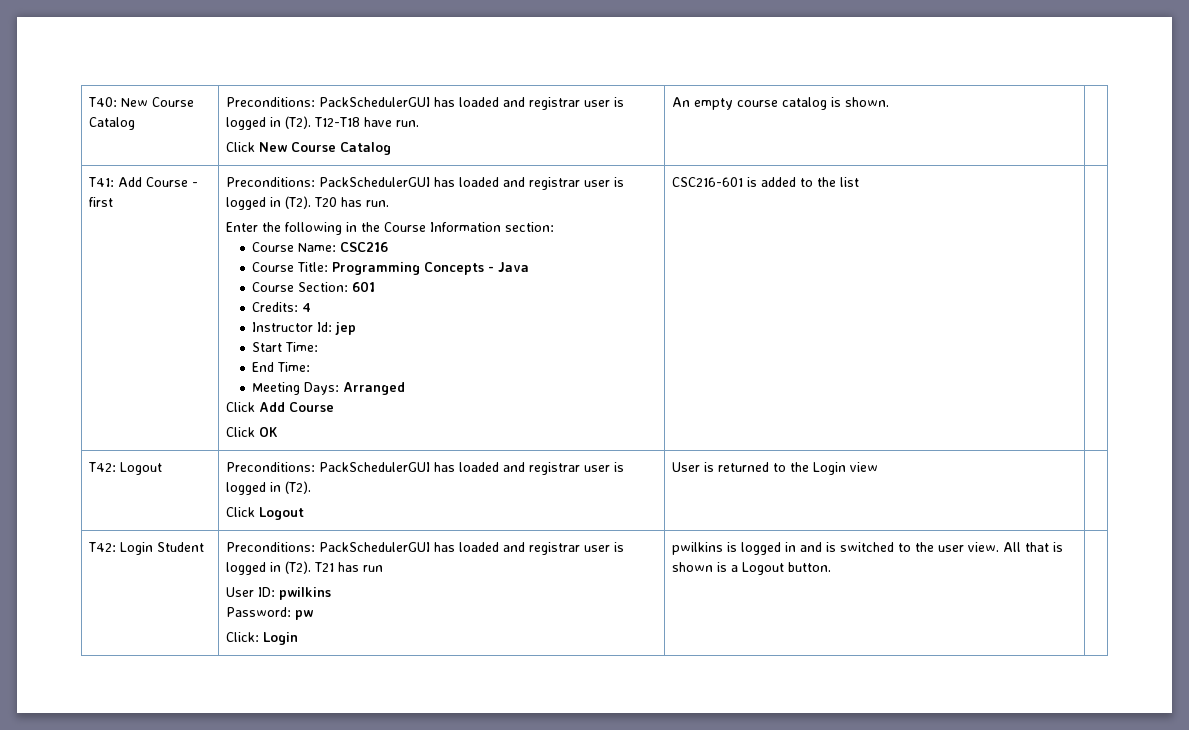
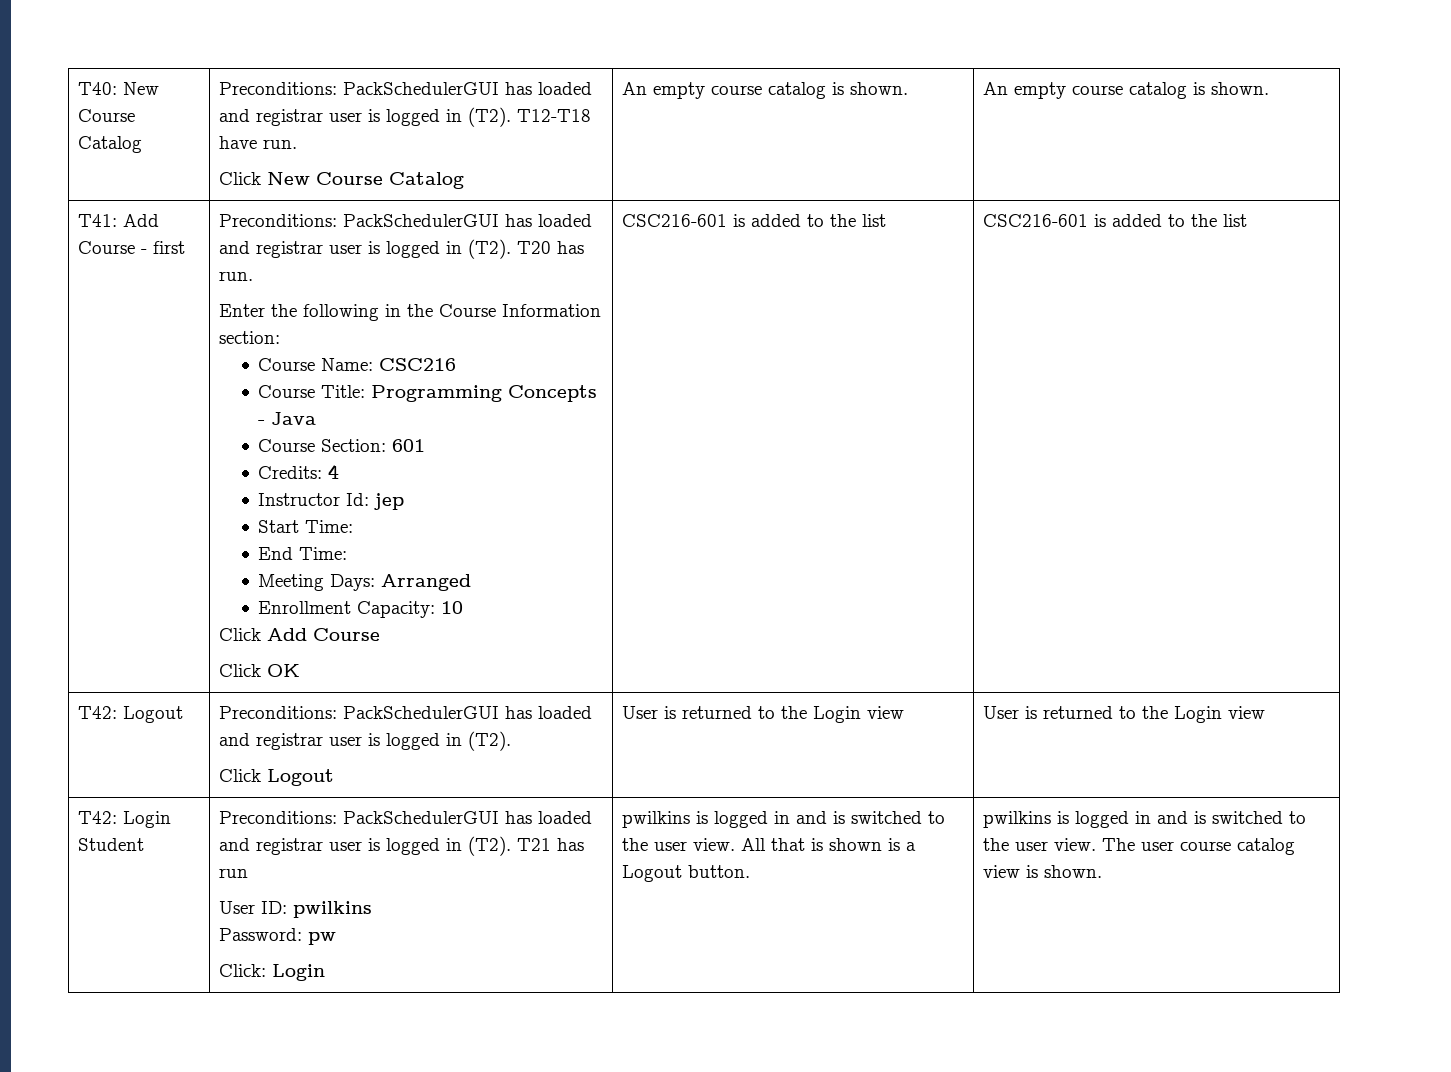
(889, 102) none -> [982,82,1269,99] An empty course catalog is shown.
(406, 388) none -> [258,601,464,618] // Enrollment Capacity: 10
(859, 182) none -> [982,214,1247,227] CSC216-601 is added to the list
(878, 467) none -> [982,706,1265,723] User is returned to the Login view
(831, 567) none -> [982,811,1306,828] [982,838,1295,855] [982,865,1102,878] pwilkins is logged in and is switched to the user view. The user course catalog view is shown.

